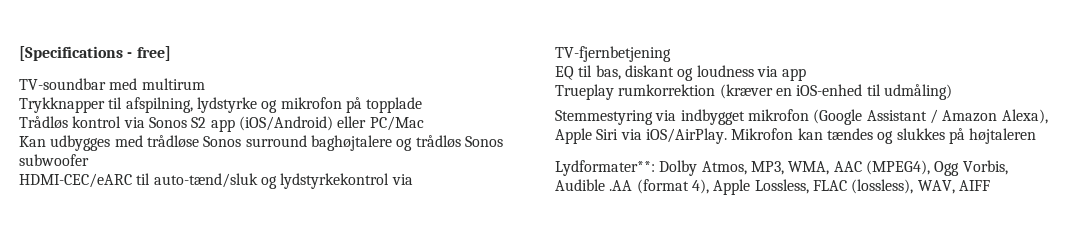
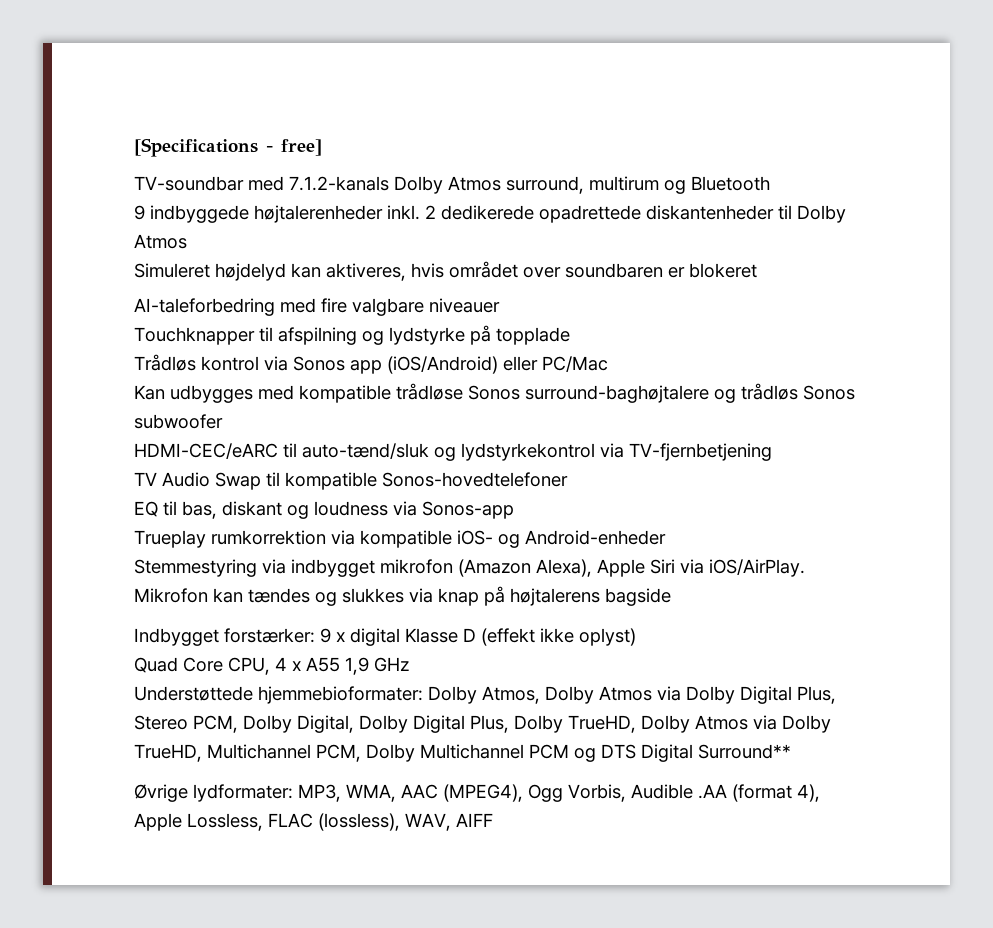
[141,78,205,90] [19,97,342,113] multirum // Trykknapper til afspilning, lydstyrke og mikrofon -> [289,176,770,194] [134,205,846,223] [134,234,187,249] [134,261,757,281] [134,298,500,316] [134,327,465,345] 7.1.2-kanals Dolby Atmos surround, multirum og Bluetooth // 9 indbyggede højtalerenheder inkl. 2 dedikerede opadrettede diskantenheder til Dolby Atmos // Simuleret højdelyd kan aktiveres, hvis området over soundbaren er blokeret // AI-taleforbedring med fire valgbare niveauer // Touchknapper til afspilning og lydstyrke
[191,117,207,128] S2 -> (345, 363) none
(143, 141) none -> [299,385,391,403] kompatible
[245,135,392,151] surround baghøjtalere -> [525,385,709,403] surround-baghøjtalere
(671, 54) none -> [134,472,568,490] // TV Audio Swap til kompatible Sonos-hovedtelefoner
[782,68,807,81] app -> [422,501,514,519] Sonos-app
[719,84,952,100] (kræver en iOS-enhed til udmåling) -> [331,530,666,548] via kompatible iOS- og Android-enheder
[813,109,998,125] (Google Assistant / Amazon -> [458,559,531,577] (Amazon
[948,128,1037,144] [555,160,747,176] på højtaleren // Lydformater**: Dolby Atmos, -> [409,586,671,606] [134,628,636,646] [134,657,409,675] [134,686,836,704] [134,715,831,733] [134,744,791,762] [134,784,293,802] via knap på højtalerens bagside // Indbygget forstærker: 9 x digital Klasse D (effekt ikke oplyst) // Quad Core CPU, 4 x A55 1,9 GHz // Understøttede hjemmebioformater: Dolby Atmos, Dolby Atmos via Dolby Digital Plus, Stereo PCM, Dolby Digital, Dolby Digital Plus, Dolby TrueHD, Dolby Atmos via Dolby TrueHD, Multichannel PCM, Dolby Multichannel PCM og DTS Digital Surround** // Øvrige lydformater:

